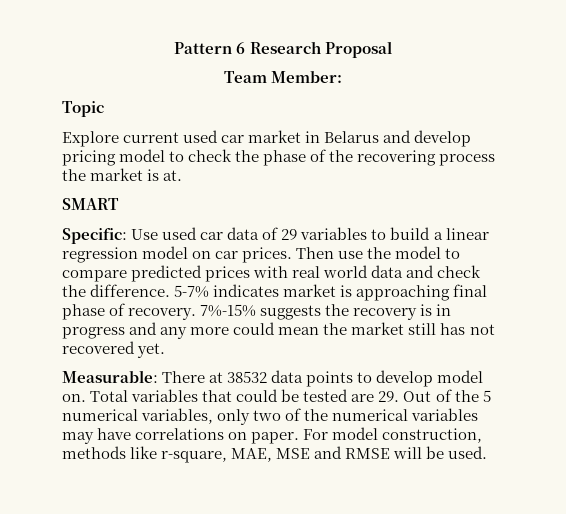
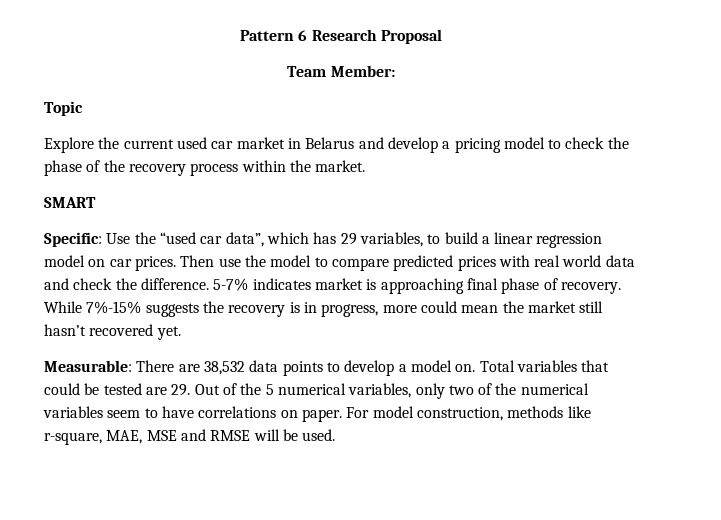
(119, 139) none -> [98,137,120,149] the
(472, 138) none -> [442,141,451,149] a
[357,150,496,166] [62,168,183,181] [62,198,119,210] [62,227,368,244] recovering process the market is at. // SMART // Specific: Use used car data of 29 variables -> [128,160,366,176] [44,197,96,208] [44,232,423,247] recovery process within the market. // SMART // Specific: Use the “used car data”, which has 29 variables,
(197, 314) none -> [44,301,82,313] While
[62,322,188,339] progress and any -> [321,304,379,317] progress,
[440,323,495,335] has not -> [44,324,86,336] hasn’t
[209,371,268,383] at 38532 -> [178,361,245,375] are 38,532
(434, 378) none -> [398,364,407,372] a
[62,432,94,444] may -> [107,408,158,418] seem to

